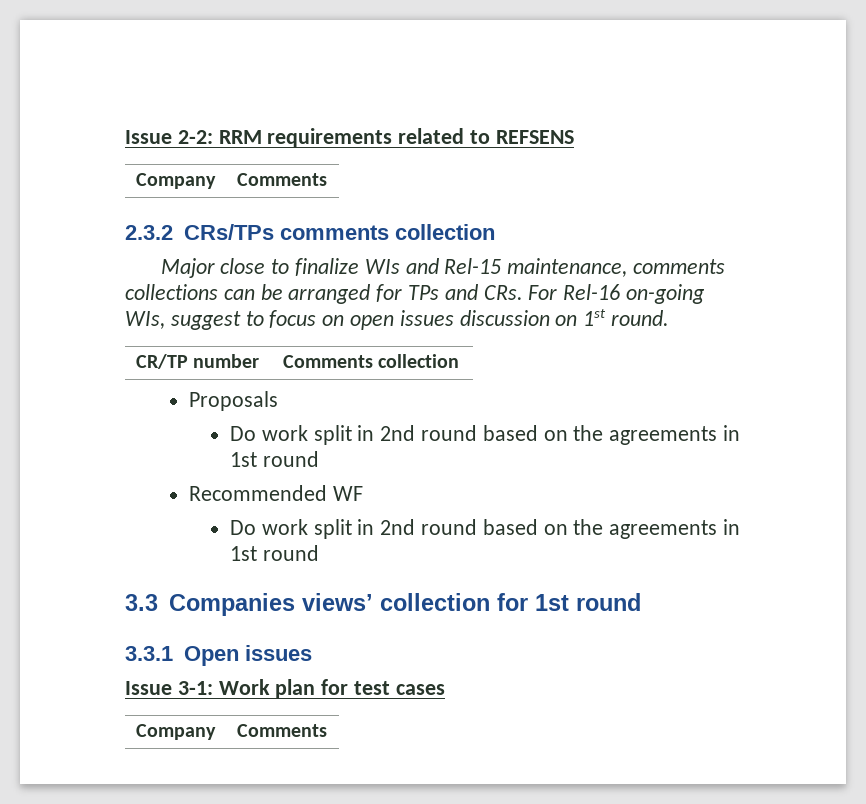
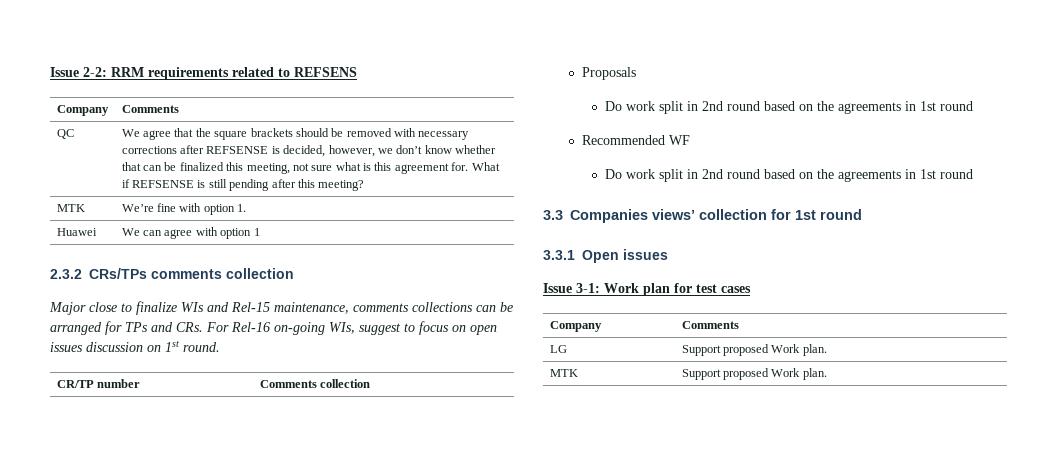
(327, 179) none -> [56,129,74,139] [121,128,470,140] [121,145,497,157] [121,162,500,174] [121,179,365,191] [56,204,85,212] [121,203,247,215] [56,228,97,236] [121,227,260,239] // QC | We agree that the square brackets should be removed with necessary corrections after REFSENSE is decided, however, we don’t know whether that can be finalized this meeting, not sure what is this agreement for. What if REFSENSE is still pending after this meeting? // MTK | We’re fine with option 1. // Huawei | We can agree with option 1
(327, 730) none -> [549,345,567,353] [681,344,827,356] [549,369,578,377] [681,368,827,380] // LG | Support proposed Work plan. // MTK | Support proposed Work plan.

